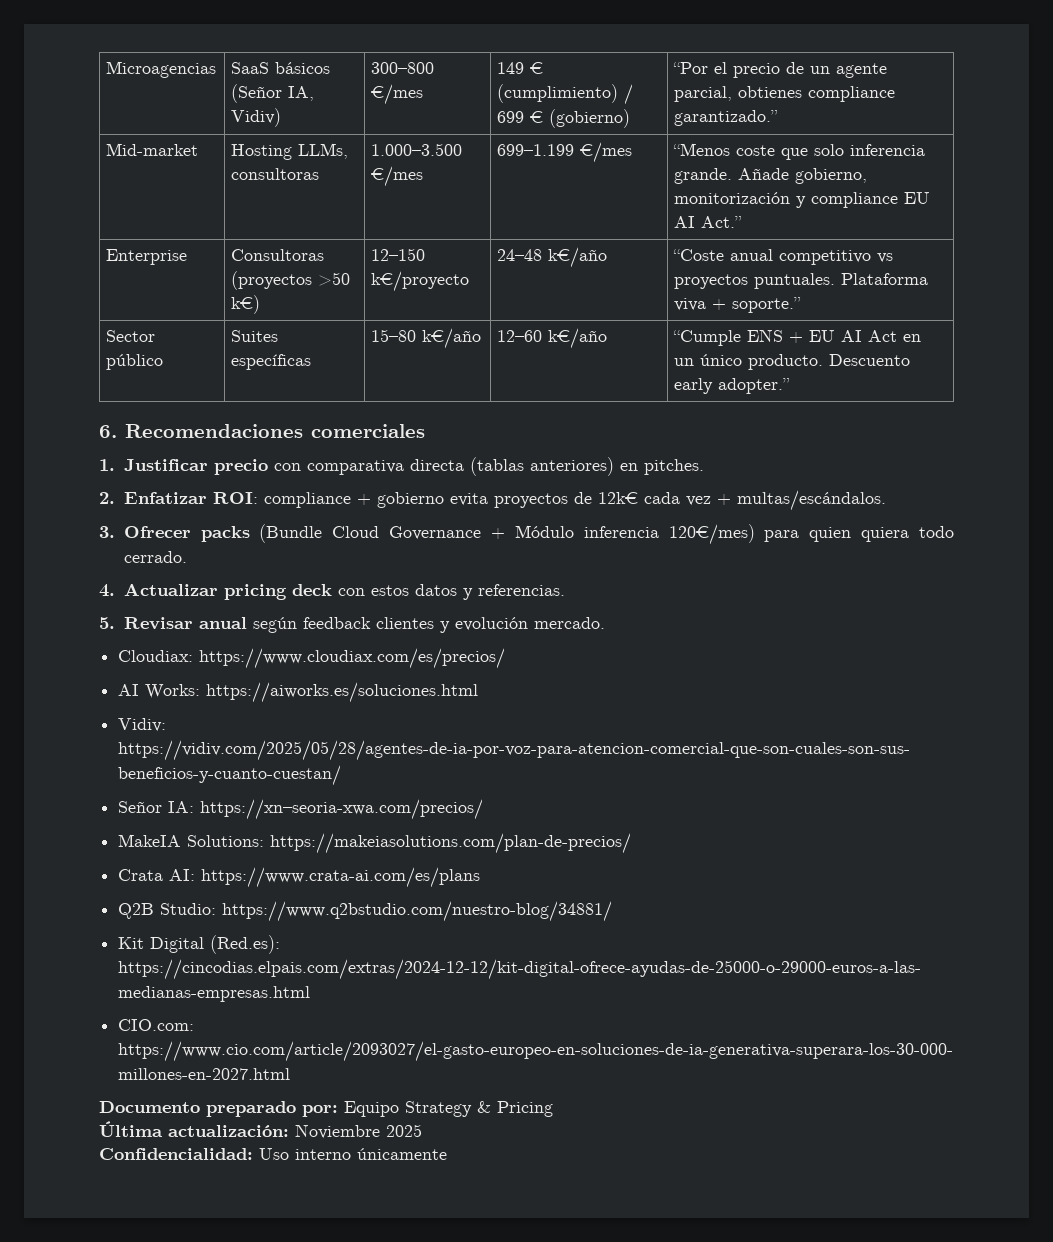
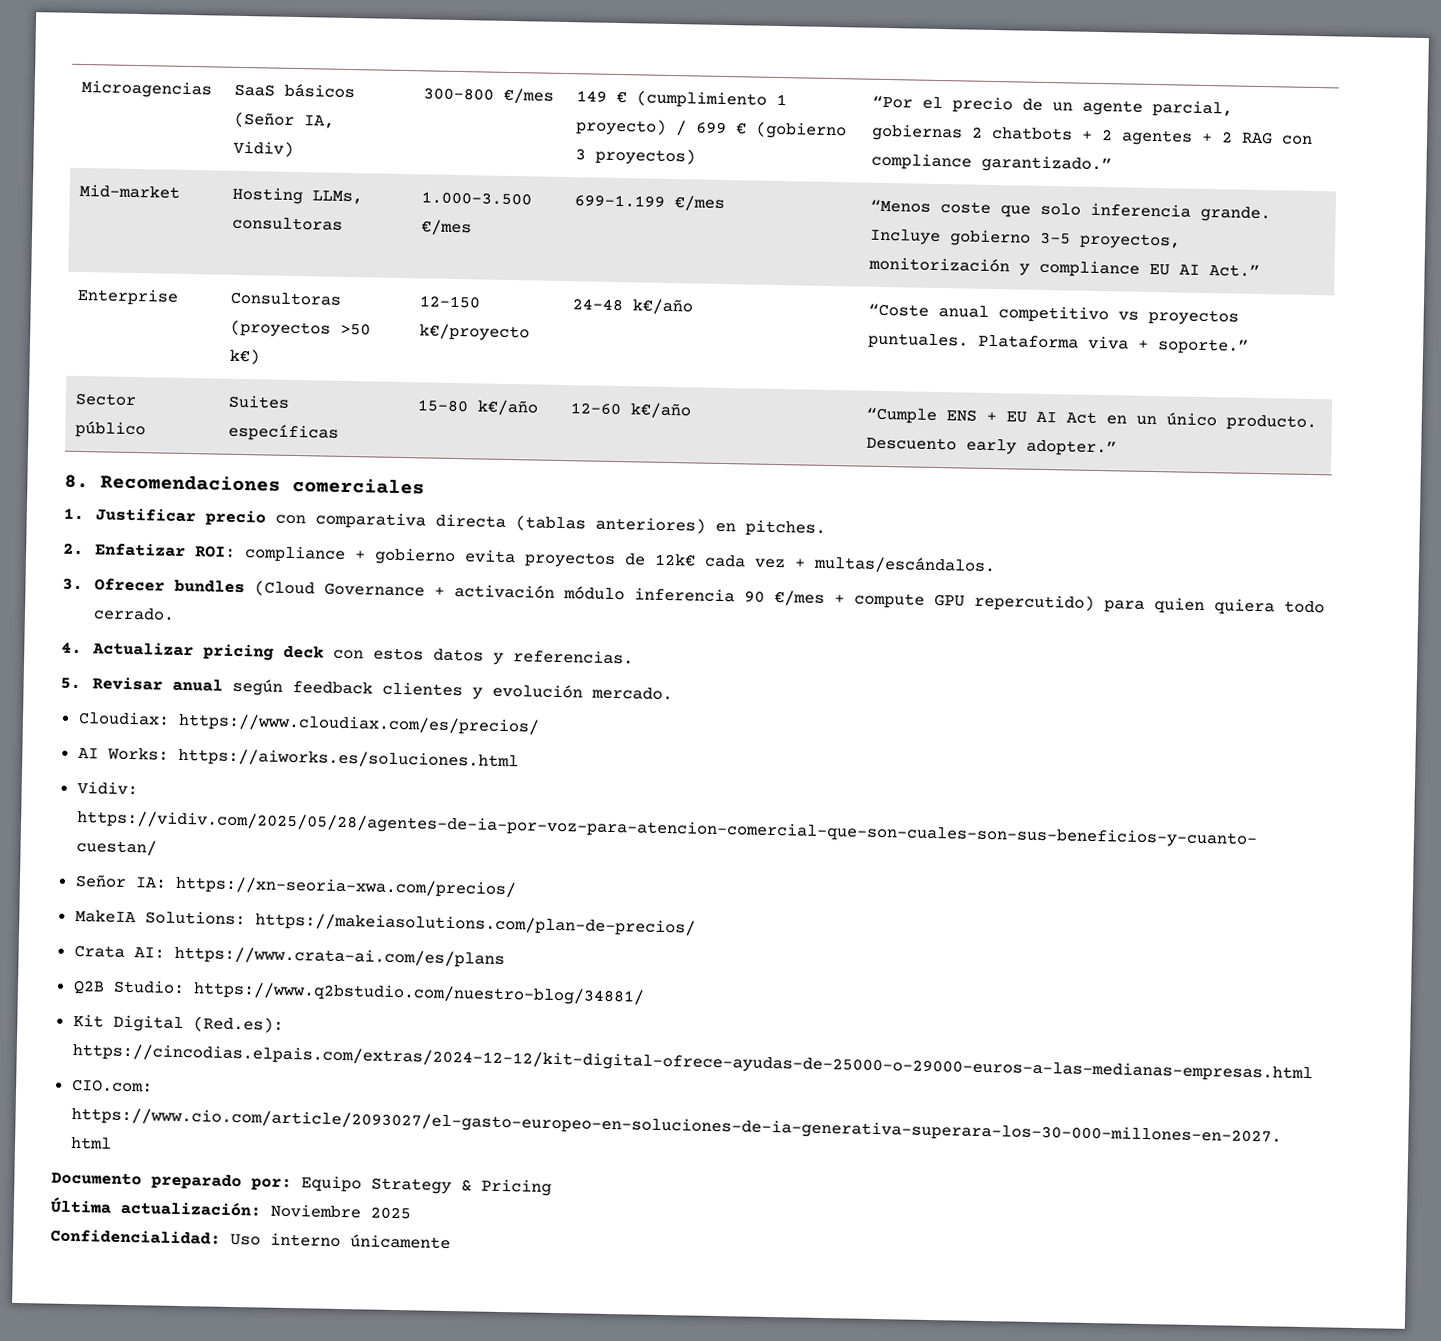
[497,84,634,105] [497,109,631,128] (cumplimiento) / 699 € (gobierno) -> [636,90,788,109] [575,118,848,140] [575,147,697,166] (cumplimiento 1 proyecto) / 699 € (gobierno 3 proyectos)
[738,86,803,98] obtienes -> [871,123,1314,146] gobiernas 2 chatbots + 2 agentes + 2 RAG con
[738,168,868,184] Añade gobierno, -> [869,228,1182,250] Incluye gobierno 3-5 proyectos,
[99,425,117,438] 6. -> [64,474,89,489] 8.
[200,524,755,545] packs (Bundle Cloud Governance + Módulo inferencia 120€/mes) -> [174,579,1096,612] bundles (Cloud Governance + activación módulo inferencia 90 €/mes + compute GPU repercutido)

